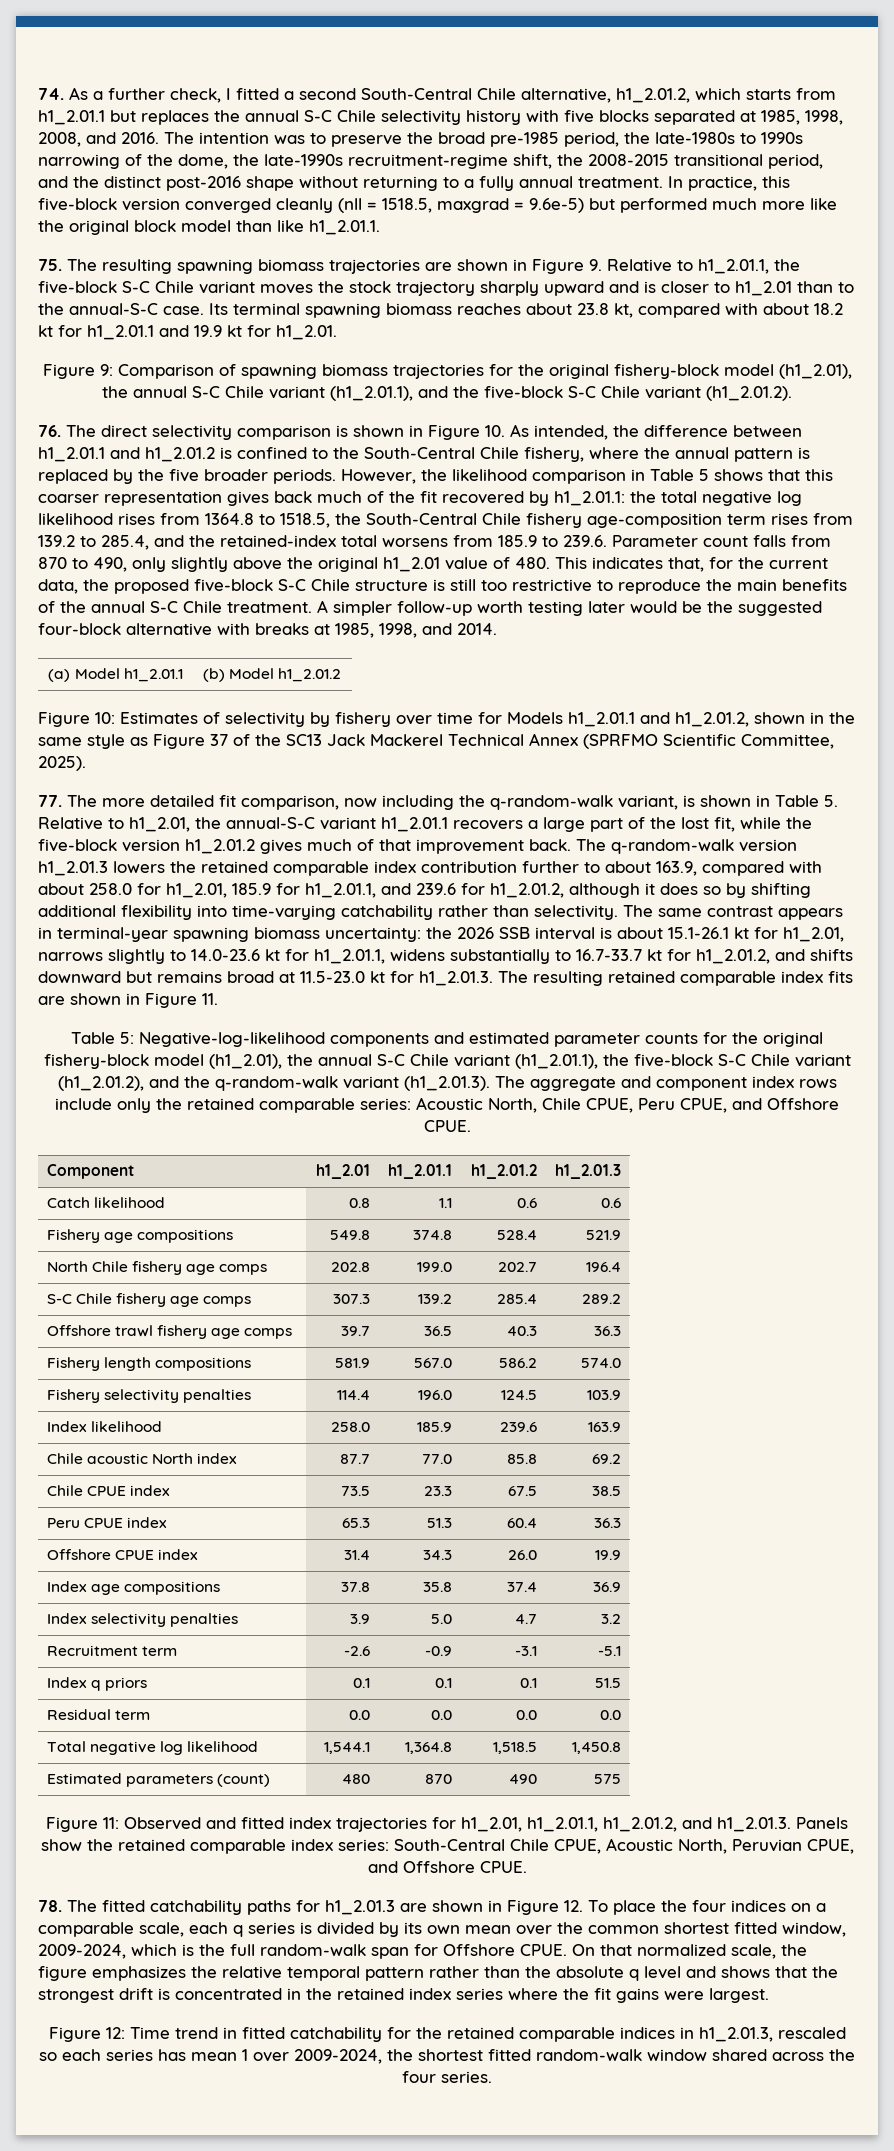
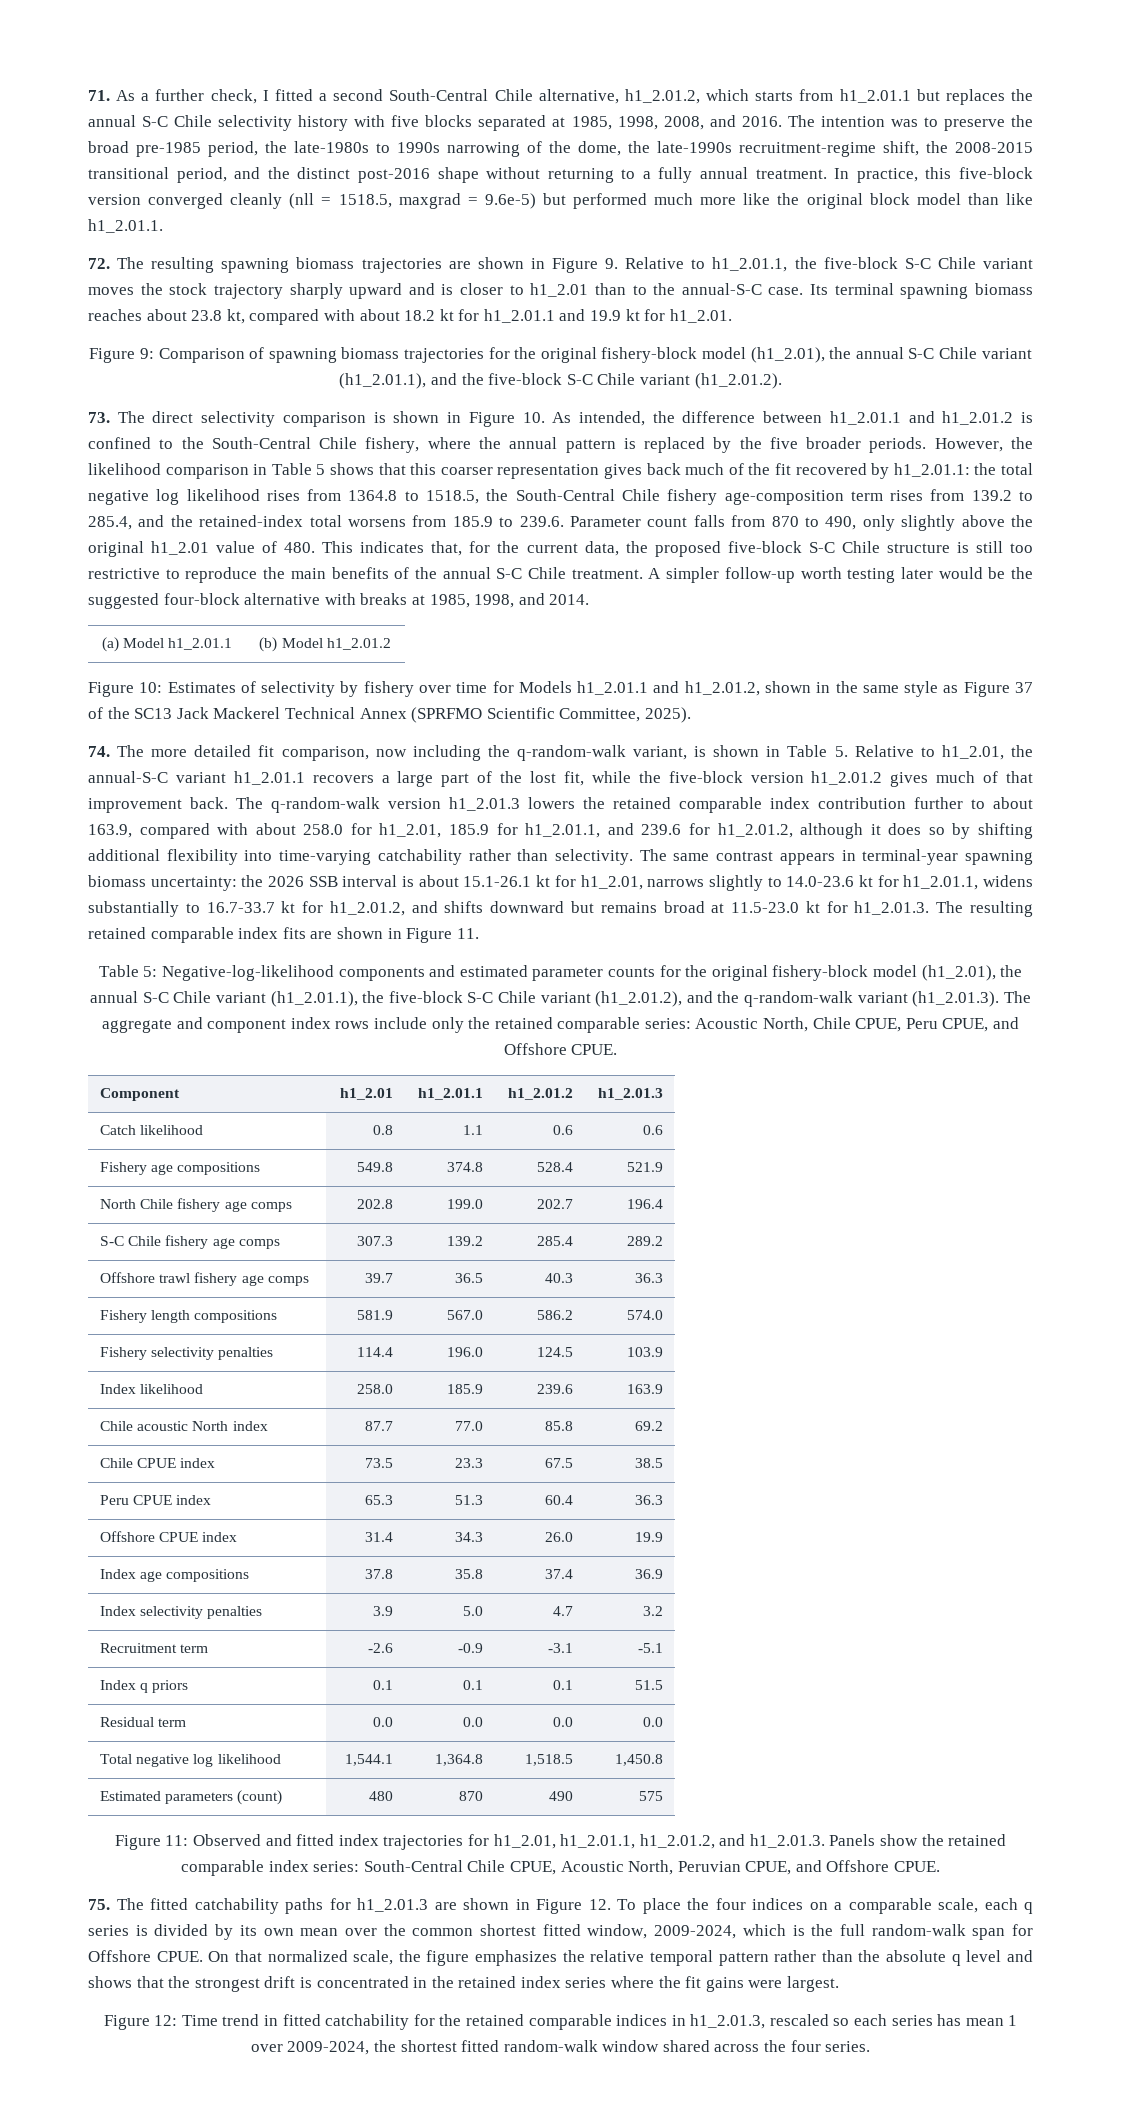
[38,88,64,100] 74. -> [88,90,110,101] 71.
[38,259,62,271] 75. -> [88,258,110,269] 72.
[38,425,61,437] 76. -> [88,412,110,423] 73.
[38,795,62,807] 77. -> [88,746,110,757] 74.
[38,1900,62,1912] 78. -> [88,1899,110,1910] 75.

